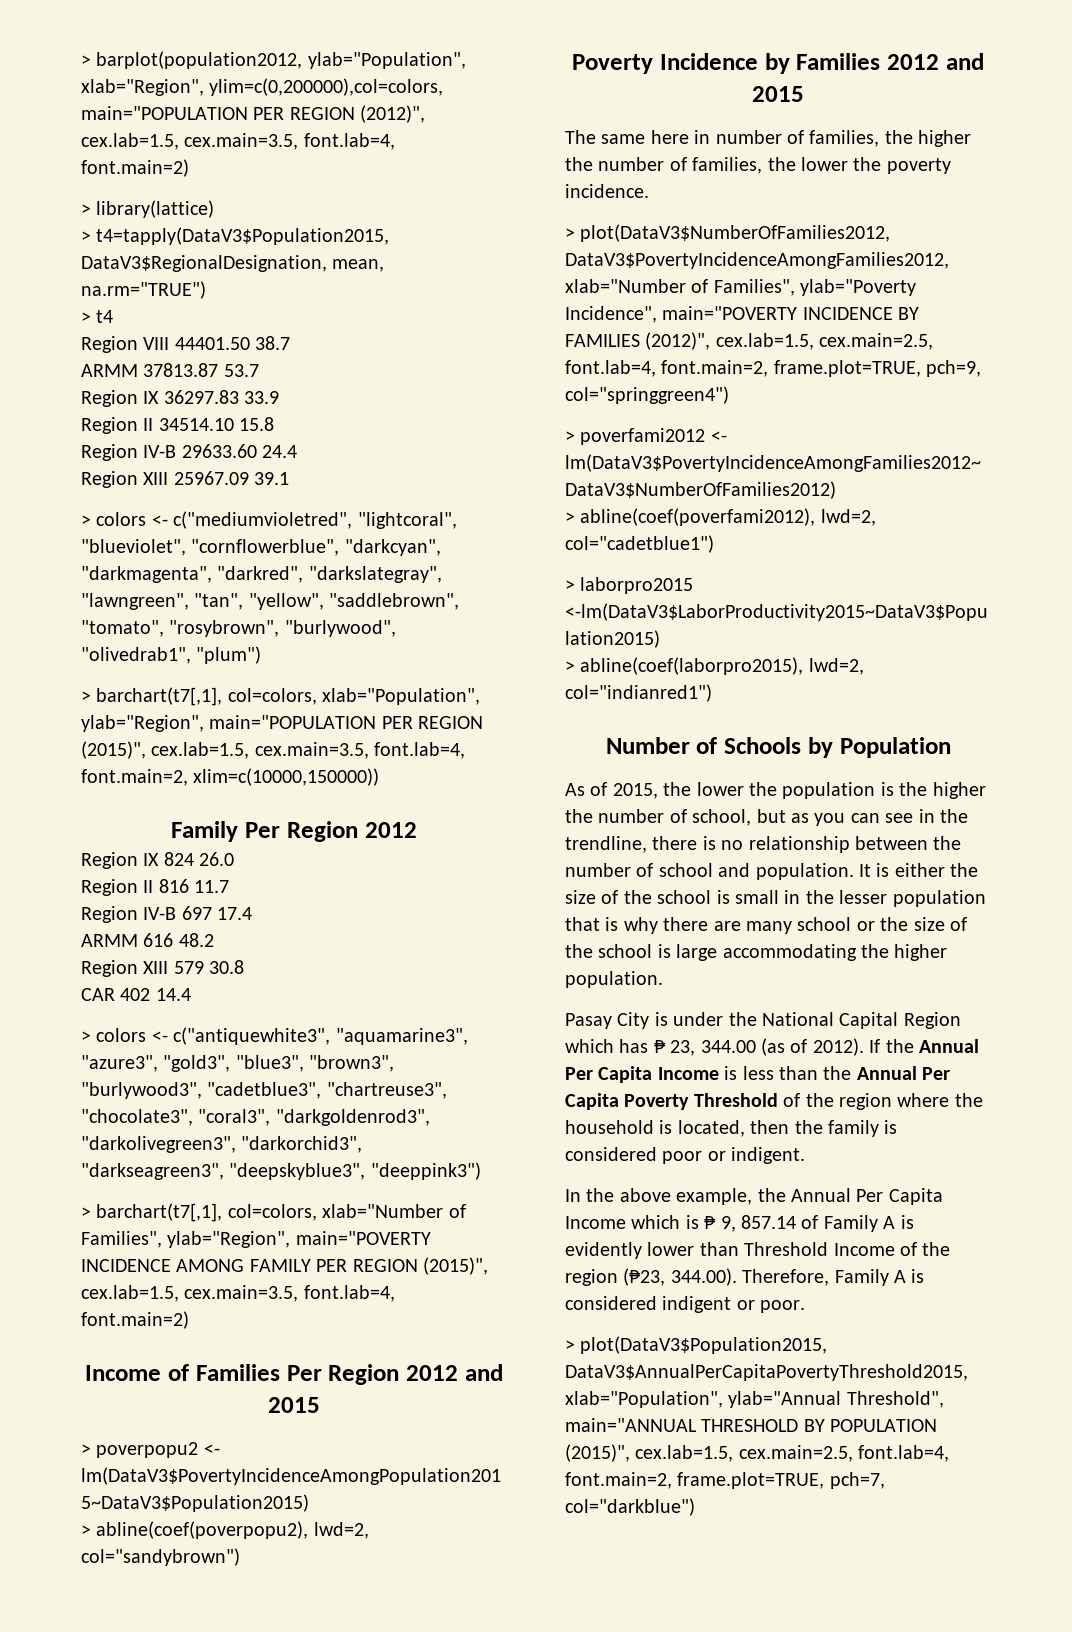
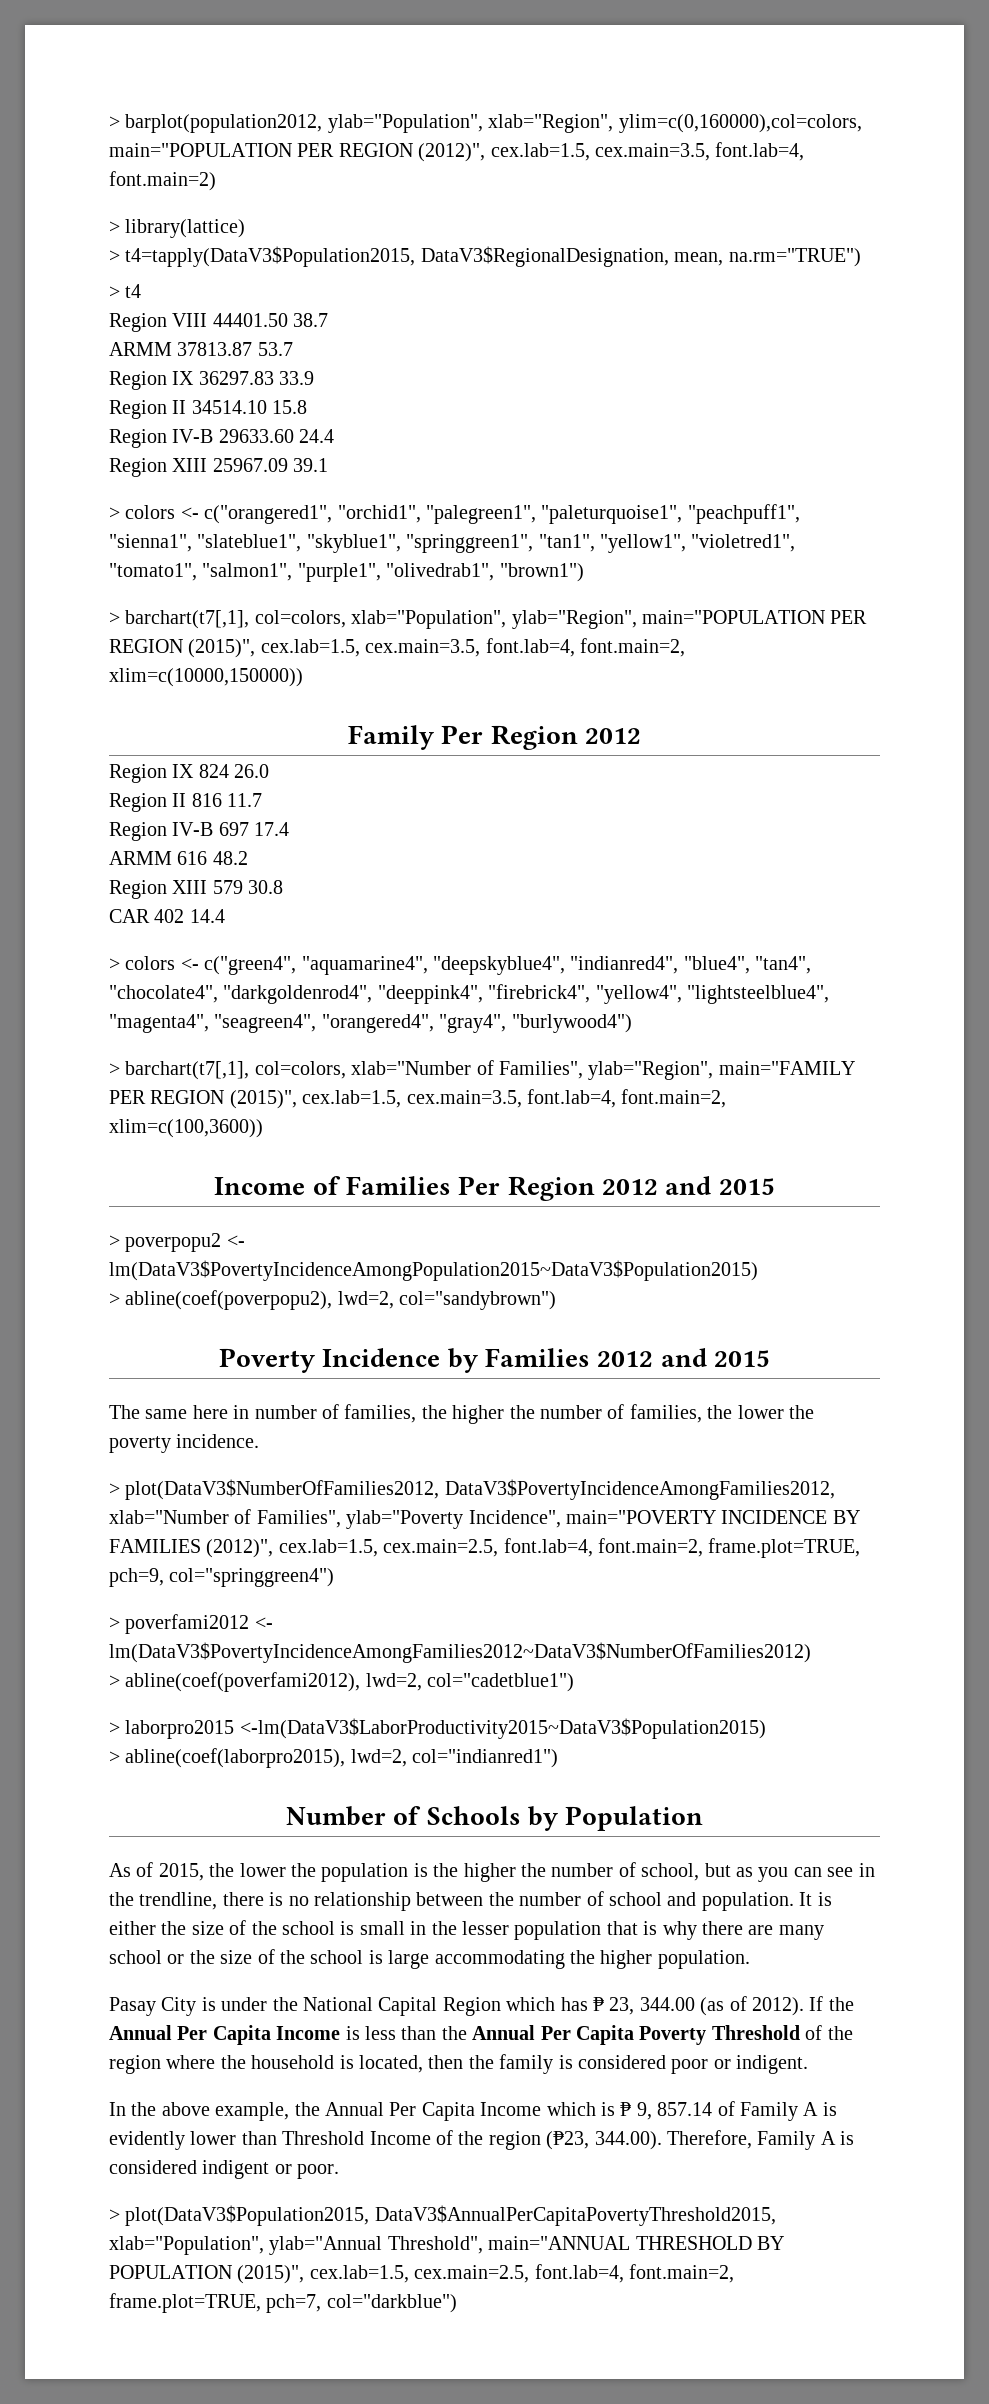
[209,78,444,96] ylim=c(0,200000),col=colors, -> [618,114,862,133] ylim=c(0,160000),col=colors,
[173,511,457,529] [81,539,441,556] [81,566,442,583] [81,593,460,610] [81,620,396,637] [81,646,262,664] c("mediumvioletred", "lightcoral", "blueviolet", "cornflowerblue", "darkcyan", "darkmagenta", "darkred", "darkslategray", "lawngreen", "tan", "yellow", "saddlebrown", "tomato", "rosybrown", "burlywood", "olivedrab1", "plum") -> [204,504,800,524] [109,534,796,553] [109,563,584,582] c("orangered1", "orchid1", "palegreen1", "paleturquoise1", "peachpuff1", "sienna1", "slateblue1", "skyblue1", "springgreen1", "tan1", "yellow1", "violetred1", "tomato1", "salmon1", "purple1", "olivedrab1", "brown1")
[173,1027,468,1045] [81,1055,395,1072] [81,1082,447,1099] [81,1109,430,1126] [81,1136,363,1153] [81,1162,481,1180] c("antiquewhite3", "aquamarine3", "azure3", "gold3", "blue3", "brown3", "burlywood3", "cadetblue3", "chartreuse3", "chocolate3", "coral3", "darkgoldenrod3", "darkolivegreen3", "darkorchid3", "darkseagreen3", "deepskyblue3", "deeppink3") -> [204,956,812,975] [109,984,829,1004] [109,1014,632,1033] c("green4", "aquamarine4", "deepskyblue4", "indianred4", "blue4", "tan4", "chocolate4", "darkgoldenrod4", "deeppink4", "firebrick4", "yellow4", "lightsteelblue4", "magenta4", "seagreen4", "orangered4", "gray4", "burlywood4")
[295,1231,431,1245] [81,1257,488,1275] [81,1285,395,1302] [81,1311,189,1329] main="POVERTY INCIDENCE AMONG FAMILY PER REGION (2015)", cex.lab=1.5, cex.main=3.5, font.lab=4, font.main=2) -> [718,1061,855,1075] [109,1089,727,1109] [109,1119,263,1138] main="FAMILY PER REGION (2015)", cex.lab=1.5, cex.main=3.5, font.lab=4, font.main=2, xlim=c(100,3600))

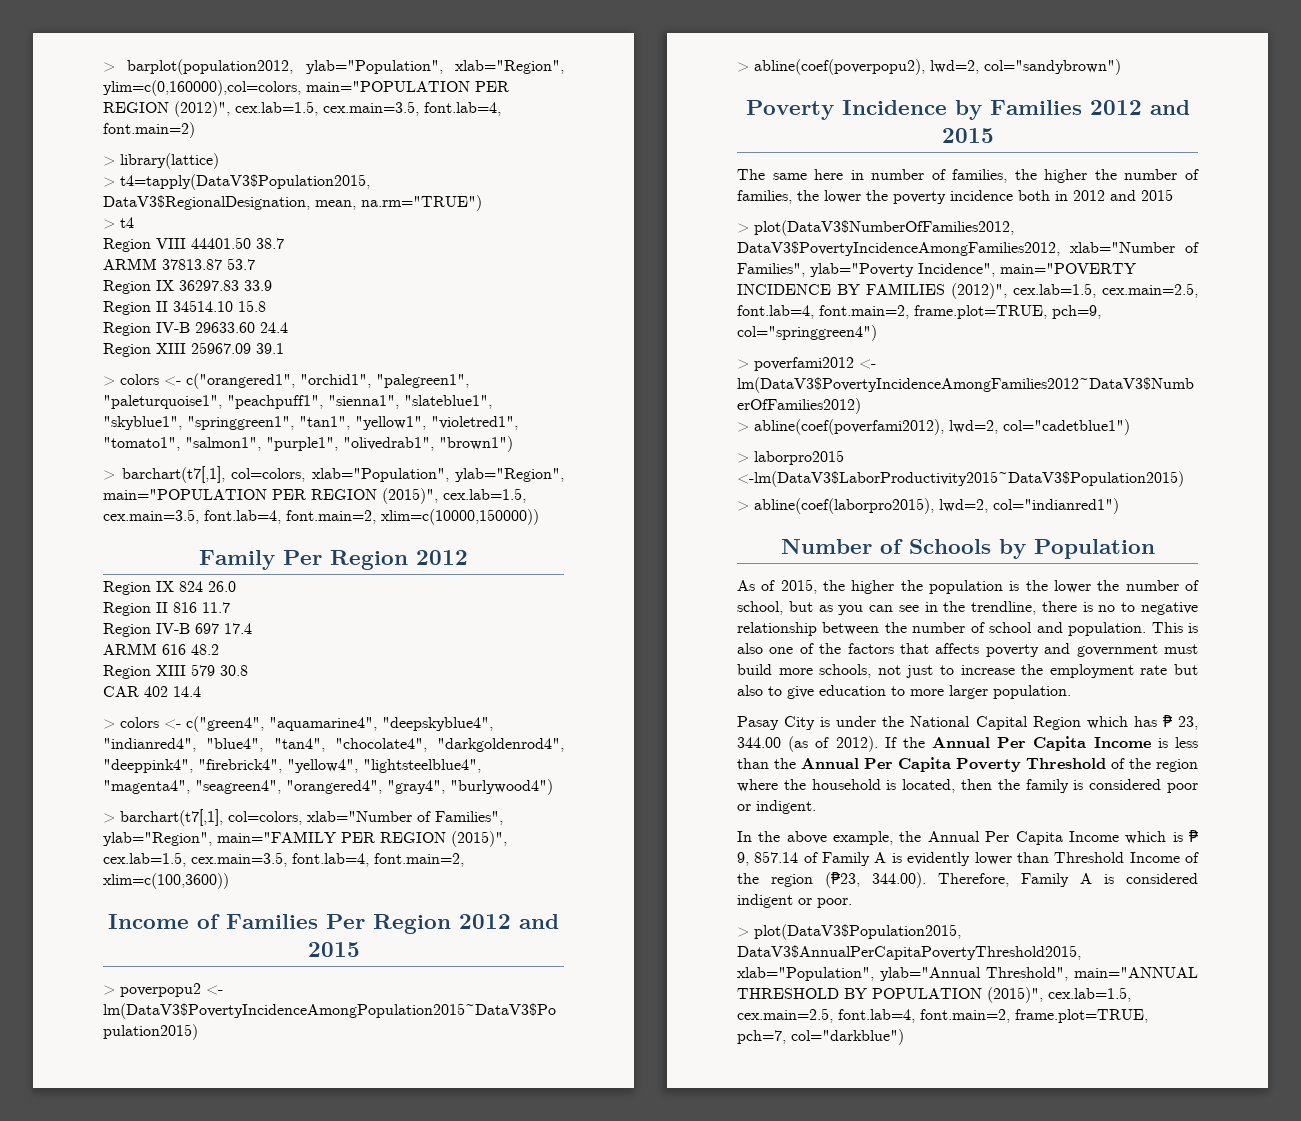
[176,1434,260,1448] incidence. -> [950,189,1173,201] incidence both in 2012 and 2015
[239,1863,286,1877] lower -> [851,580,895,594] higher
[463,1863,516,1882] higher -> [1054,580,1091,593] lower
(309, 1901) none -> [1121,602,1198,615] to negative
[799,1892,832,1906] [109,1920,824,1940] [109,1949,653,1969] It is either the size of the school is small in the lesser population that is why there are many school or the size of the school is large accommodating the higher -> [1151,622,1198,633] [737,643,1198,657] [737,664,1198,678] [737,685,988,699] This is also one of the factors that affects poverty and government must build more schools, not just to increase the employment rate but also to give education to more larger

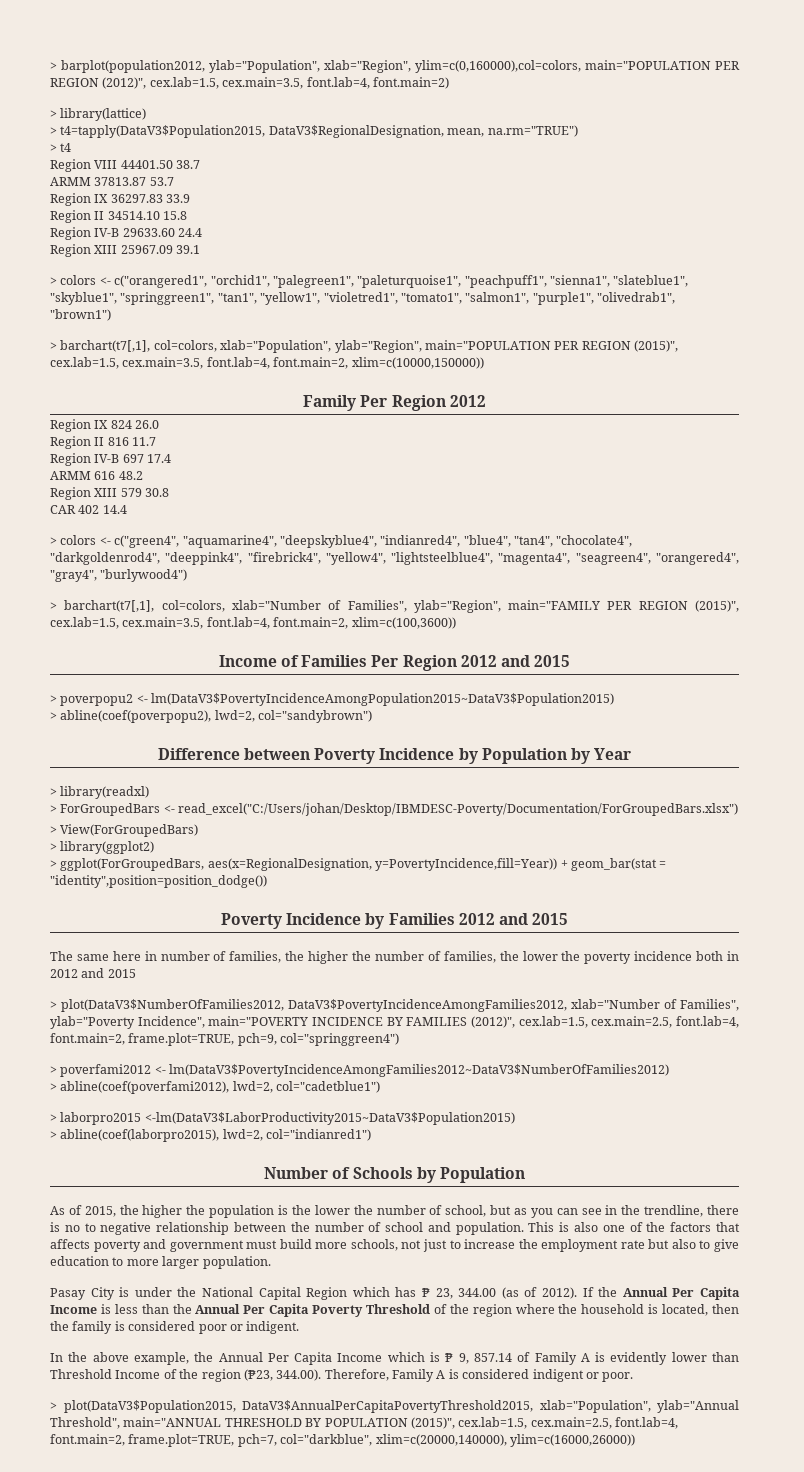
(1121, 67) none -> [157,748,632,764] [50,786,150,799] [50,803,739,816] [50,824,199,837] [50,841,155,854] [50,858,667,871] [50,875,267,888] // Difference between Poverty Incidence by Population by Year // > library(readxl) // > ForGroupedBars <- read_excel("C:/Users/johan/Desktop/IBMDESC-Poverty/Documentation/ForGroupedBars.xlsx") // > View(ForGroupedBars) // > library(ggplot2) // > ggplot(ForGroupedBars, aes(x=RegionalDesignation, y=PovertyIncidence,fill=Year)) + geom_bar(stat = "identity",position=position_dodge())
[791,1029,904,1045] col="darkblue") -> [280,1434,635,1447] col="darkblue", xlim=c(20000,140000), ylim=c(16000,26000))

